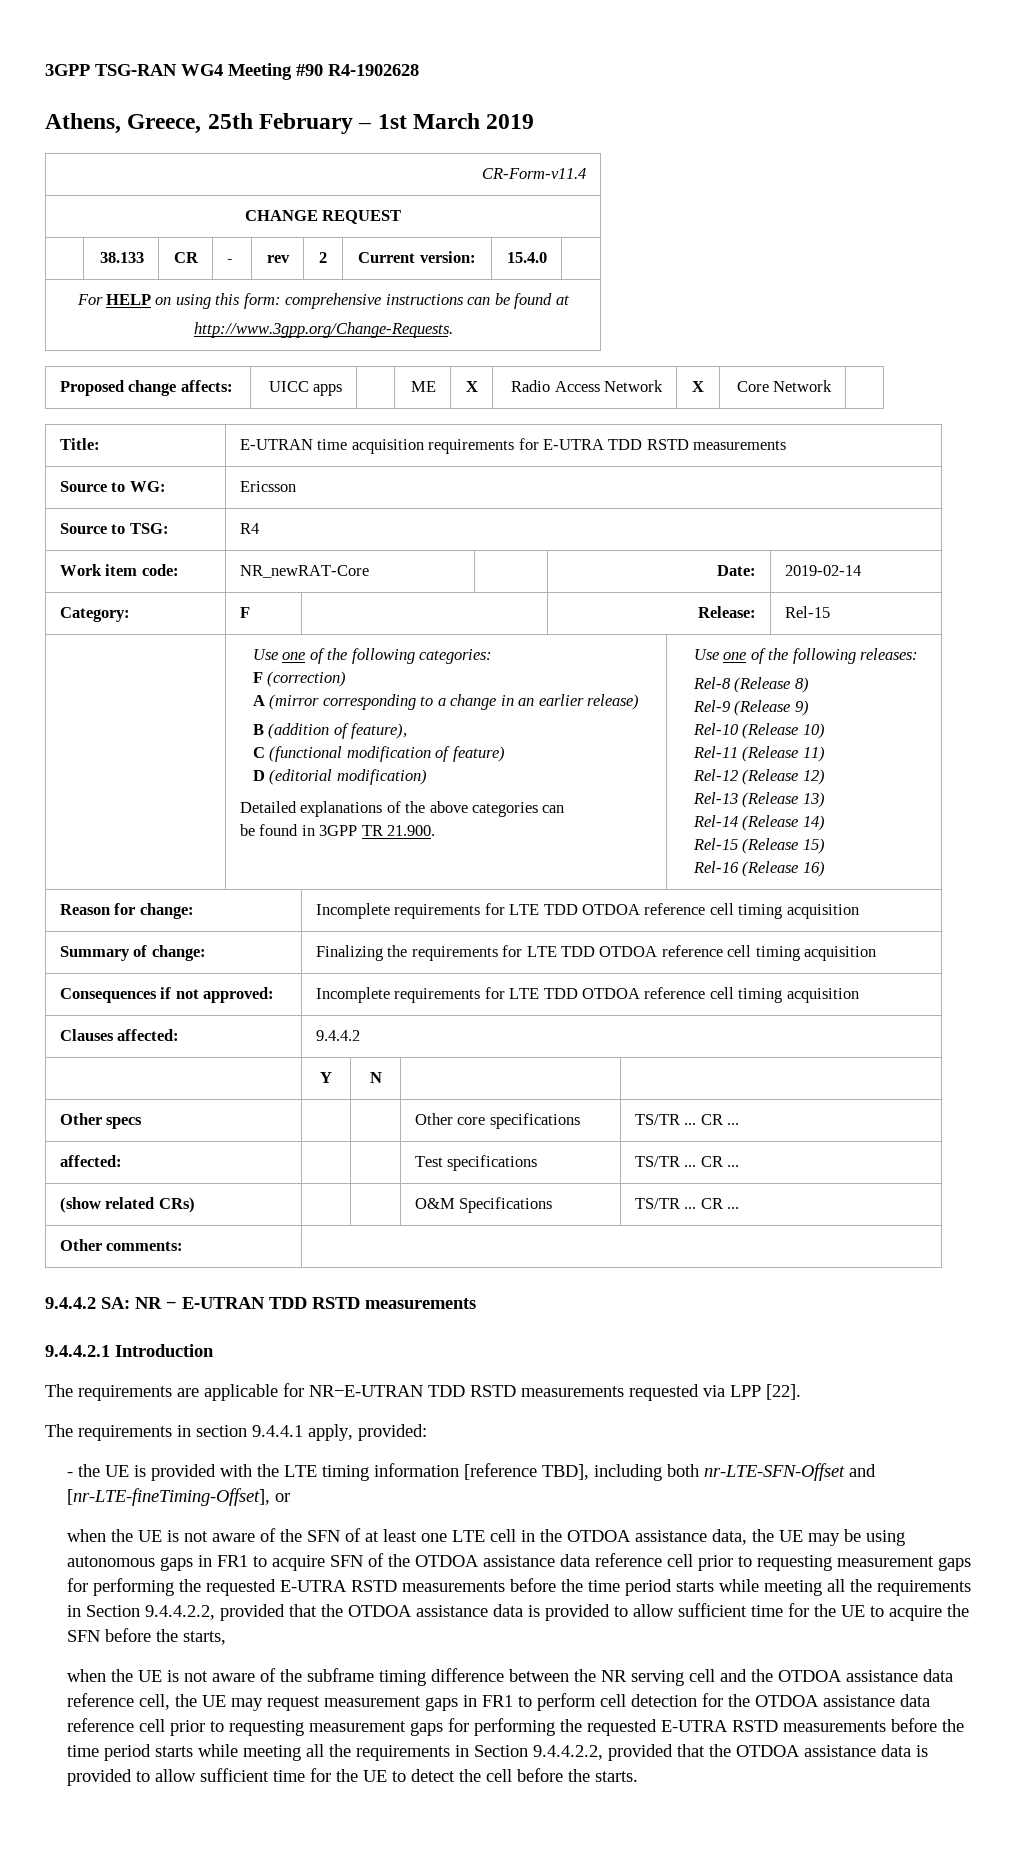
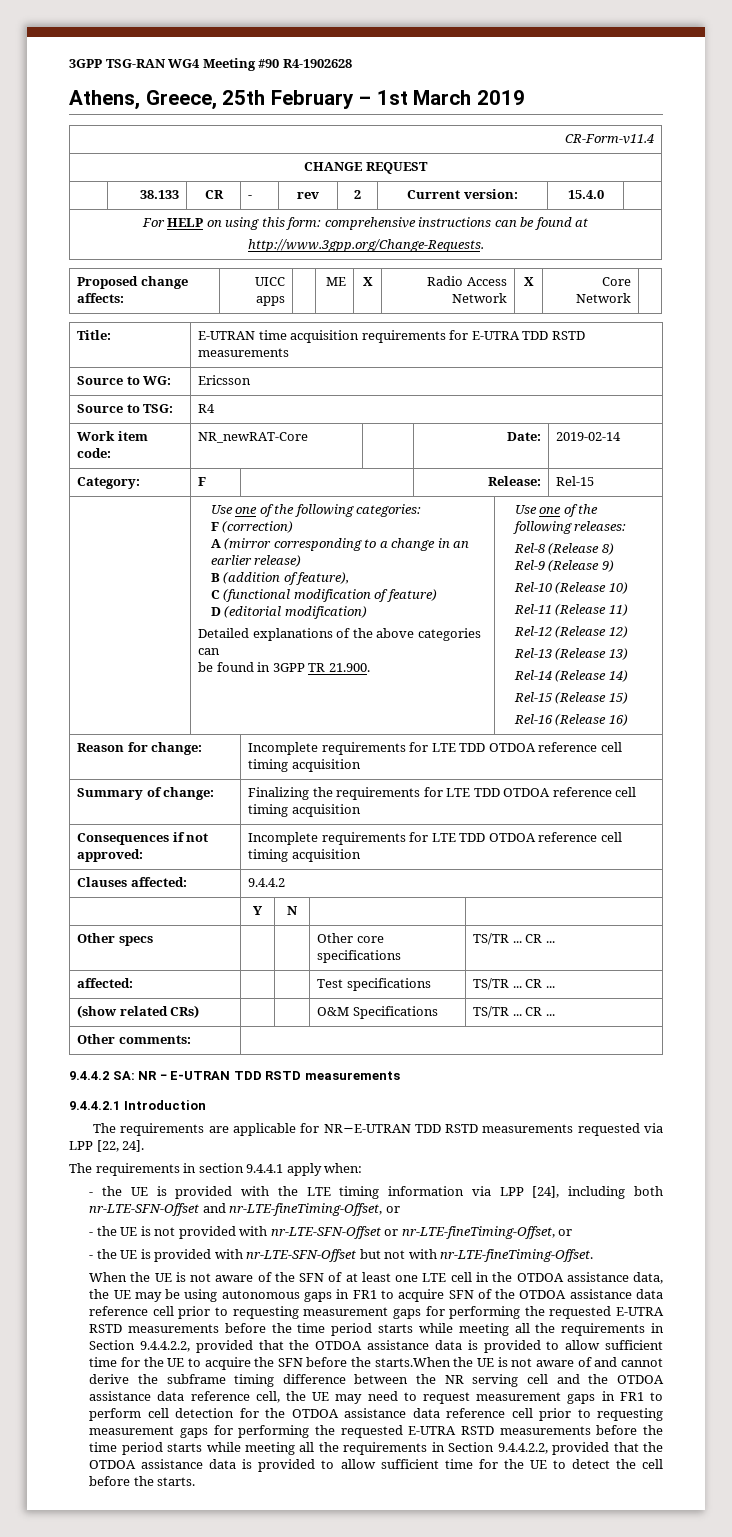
[766,1384,801,1400] [22]. -> [96,1140,145,1152] [22, 24].
[308,1424,427,1441] apply, provided: -> [286,1163,363,1176] apply when:
[464,1463,590,1480] [reference TBD], -> [471,1186,560,1198] via LPP [24],
[67,1488,291,1506] [67,1529,107,1542] [nr-LTE-fineTiming-Offset], or // when -> [229,1203,400,1216] [89,1226,573,1239] [89,1249,594,1262] [89,1272,128,1282] nr-LTE-fineTiming-Offset, or // - the UE is not provided with nr-LTE-SFN-Offset or nr-LTE-fineTiming-Offset, or // - the UE is provided with nr-LTE-SFN-Offset but not with nr-LTE-fineTiming-Offset. // When
[183,1631,227,1645] [67,1668,277,1682] starts, // when the UE is not aware of -> [374,1357,664,1367] [89,1374,130,1384] starts.When the UE is not aware of and cannot derive
(264, 1704) none -> [367,1391,417,1401] need to

